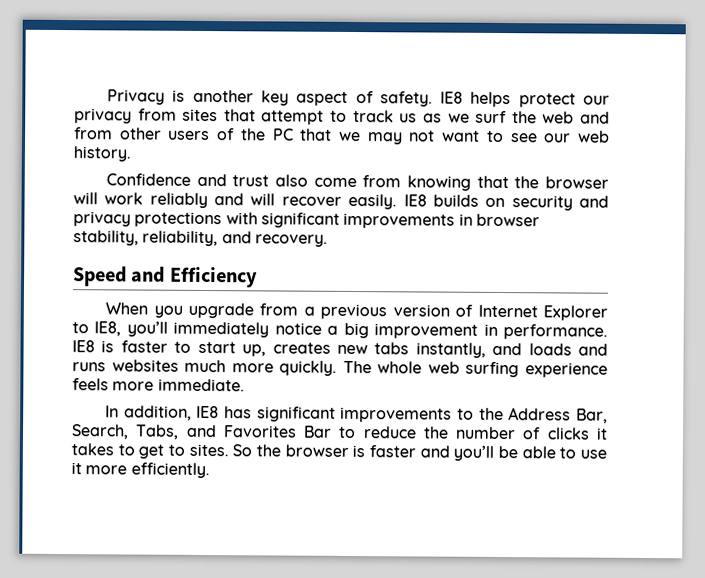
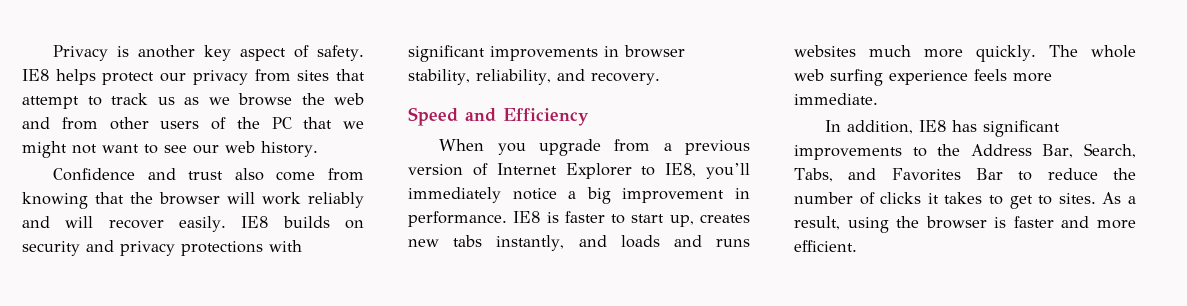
[475,110,508,124] surf -> [238,93,292,106] browse
[366,132,403,145] may -> [22,141,67,158] might
[232,444,253,457] So -> [1102,192,1136,204] [794,216,889,233] As a result, using
[453,445,608,461] [71,462,210,479] you’ll be able to use it more efficiently. -> [1097,220,1136,229] [794,240,857,252] more efficient.

